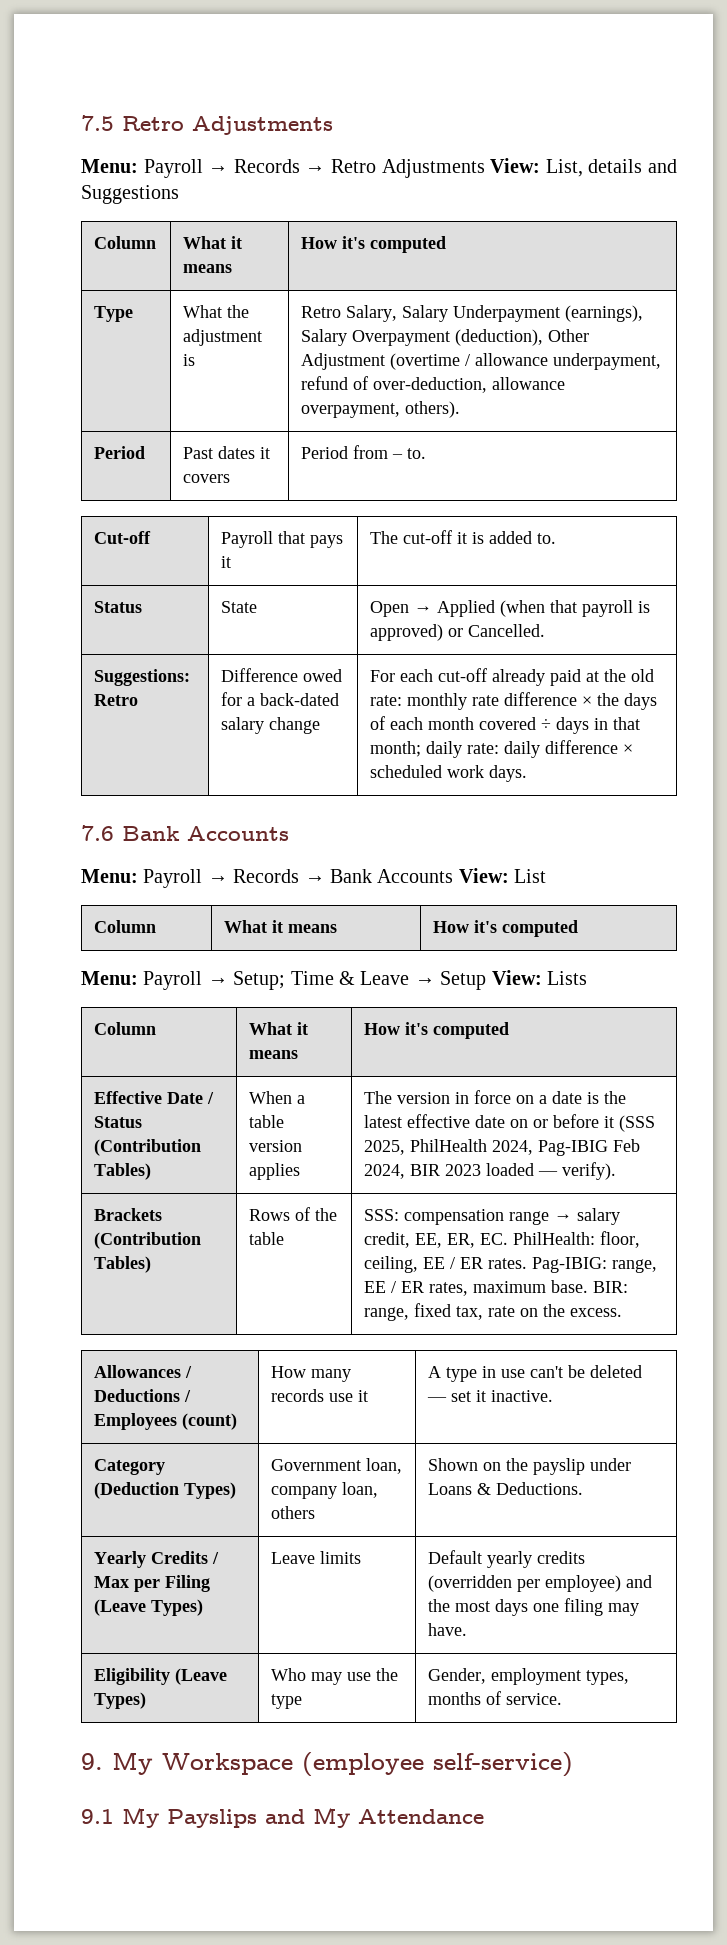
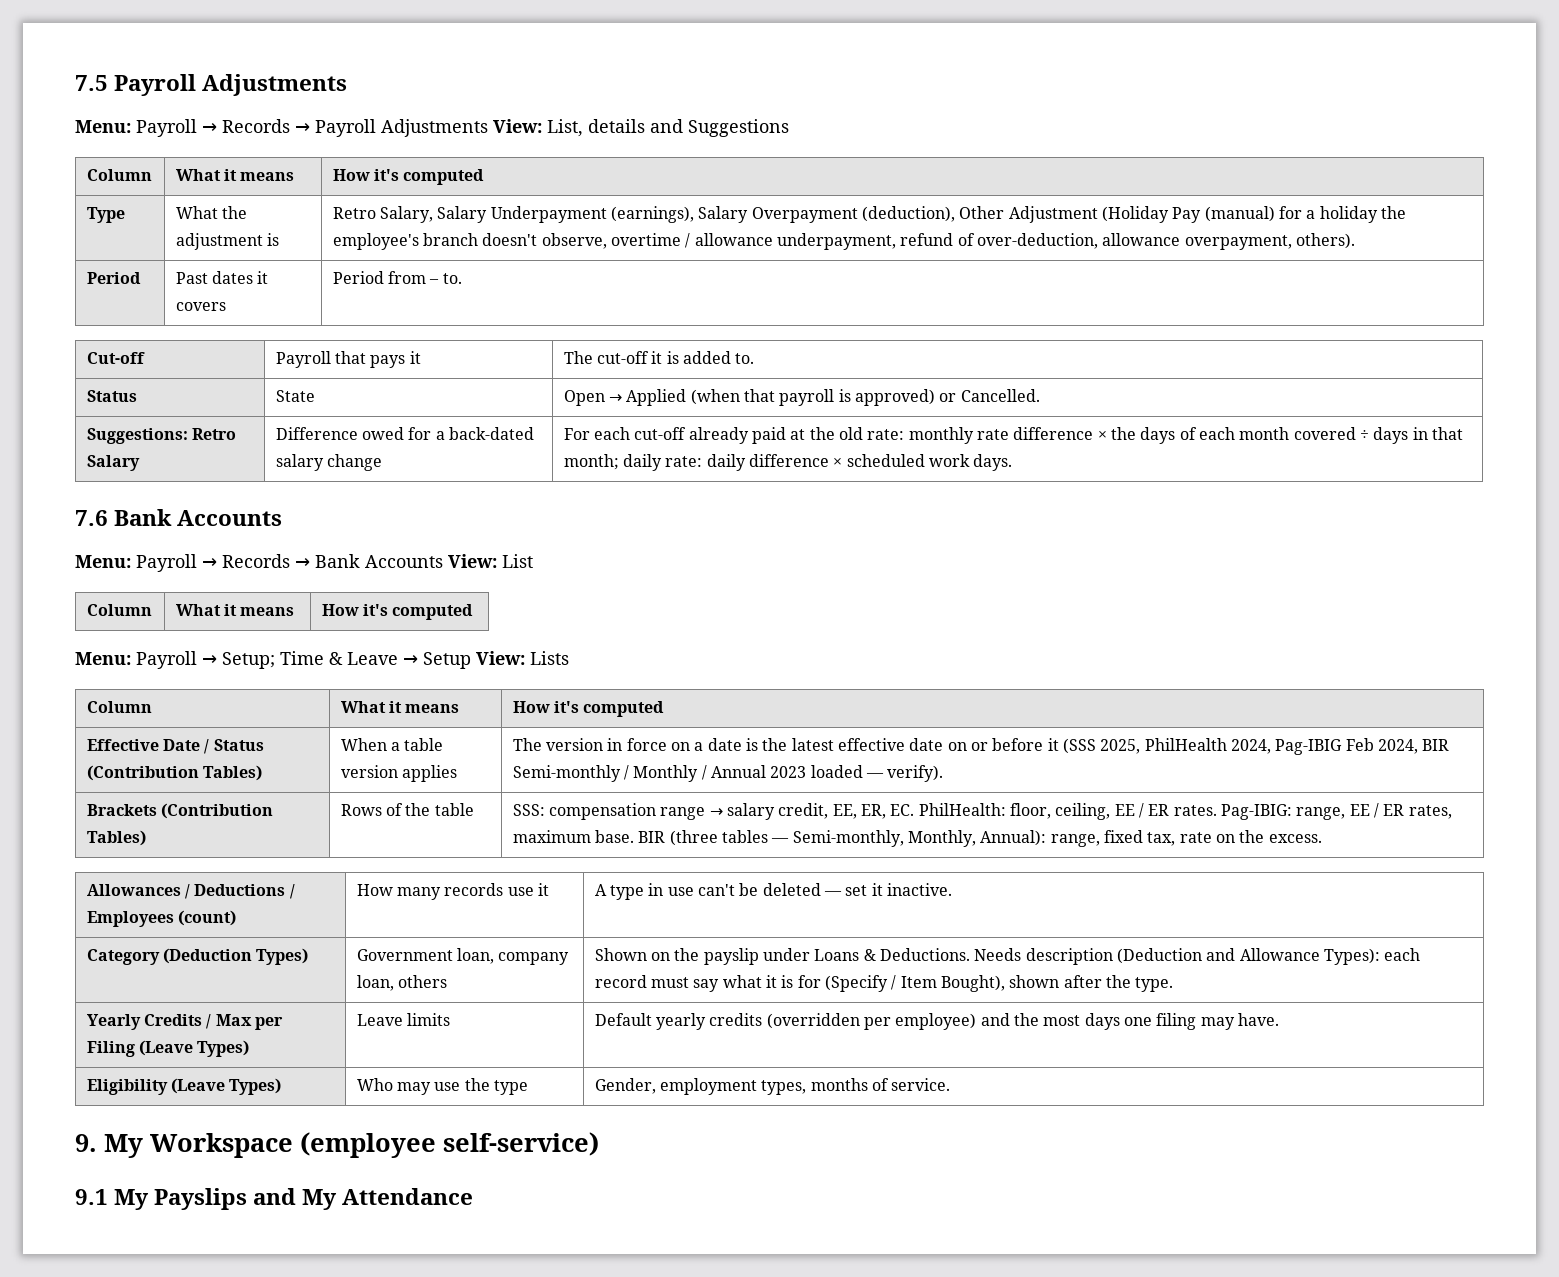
[122,116,184,131] Retro -> [114,74,197,96] Payroll
[331,159,376,173] Retro -> [315,119,376,137] Payroll
[390,353,461,370] (overtime -> [1102,206,1406,223] [332,233,682,250] (Holiday Pay (manual) for a holiday the employee's branch doesn't observe, overtime
(139, 700) none -> [86,455,140,471] Salary
(441, 1170) none -> [512,765,767,782] Semi-monthly / Monthly / Annual
[593,1281,629,1293] BIR: -> [638,830,1047,847] BIR (three tables — Semi-monthly, Monthly, Annual):
(584, 1488) none -> [974,948,1421,965] [594,975,1174,992] Needs description (Deduction and Allowance Types): each record must say what it is for (Specify / Item Bought), shown after the type.

